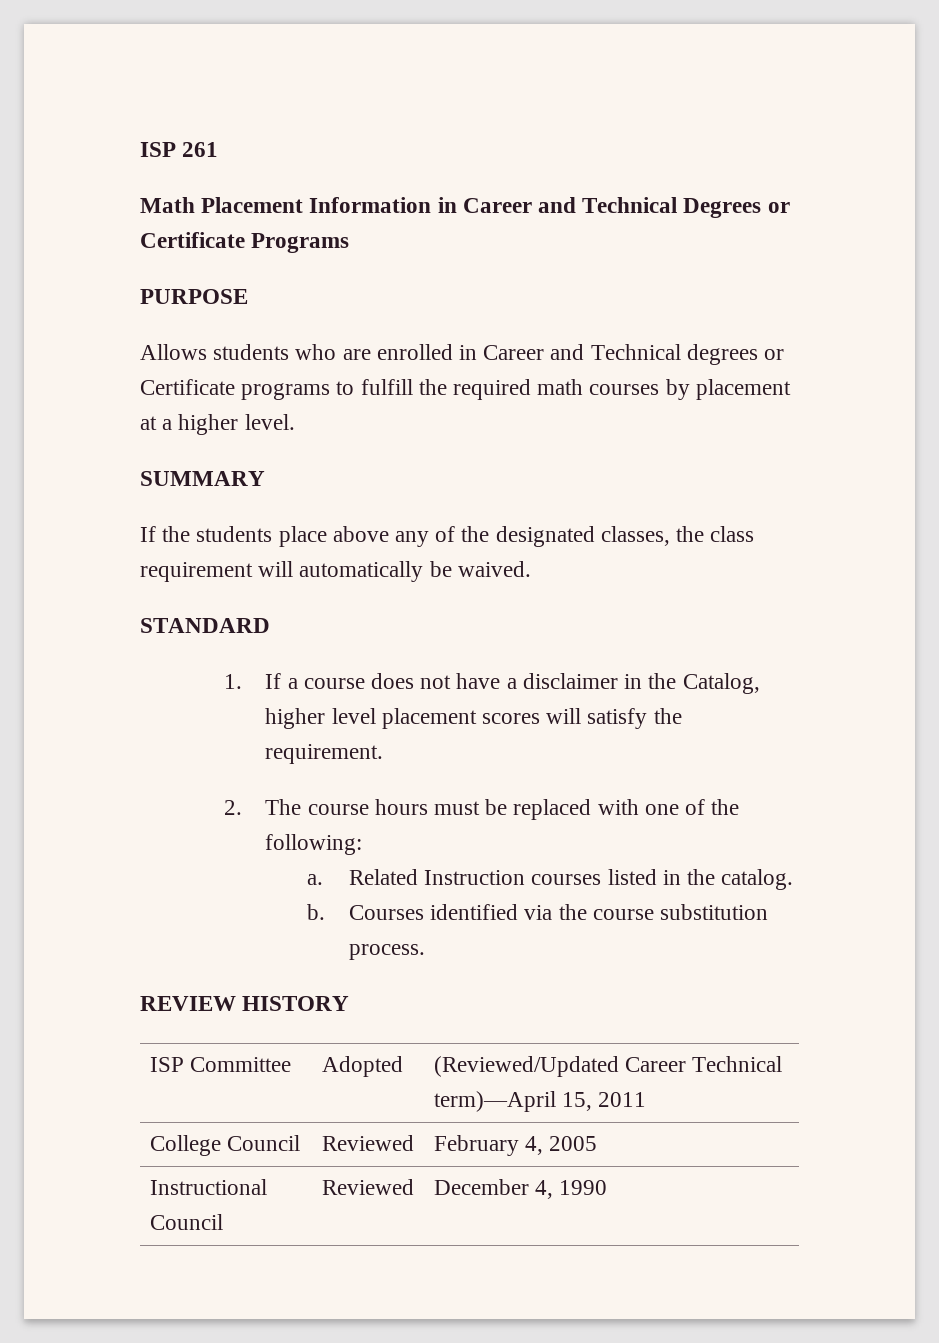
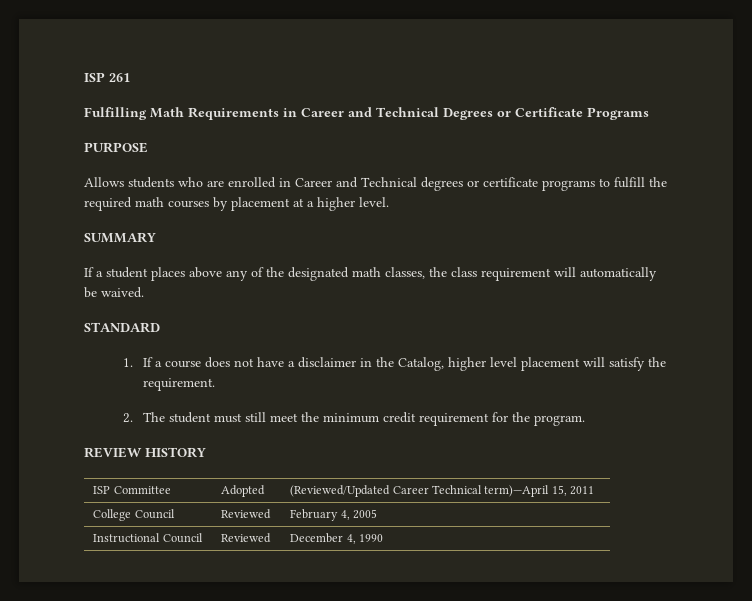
[140,197,432,213] Math Placement Information -> [84,107,279,120] Fulfilling Math Requirements
[140,379,235,395] Certificate -> [483,177,538,187] certificate
[162,526,327,547] the students place -> [96,267,185,281] a student places
(595, 536) none -> [352,267,381,277] math
[482,713,541,724] scores -> (580, 364) none
[307,799,740,820] [265,834,363,855] [307,869,794,890] [307,904,769,920] [349,944,426,960] course hours must be replaced with one of the following: // a. Related Instruction courses listed in the catalog. // b. Courses identified via the course substitution process. -> [168,412,585,426] student must still meet the minimum credit requirement for the program.

